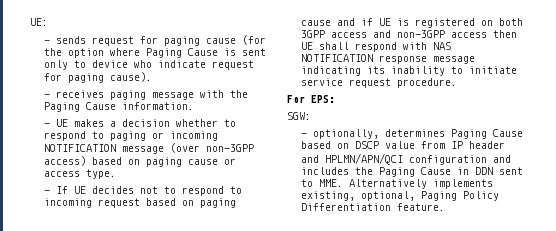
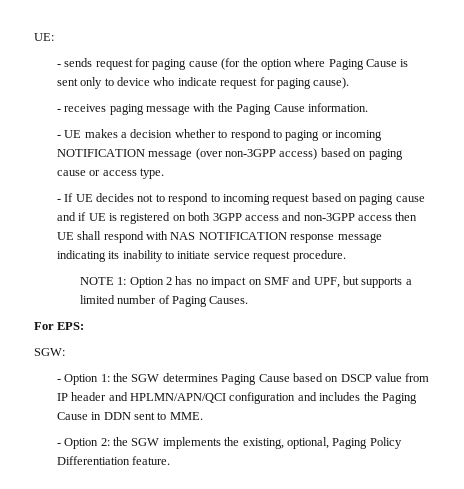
(458, 83) none -> [79,276,412,288] [79,295,249,307] // NOTE 1: Option 2 has no impact on SMF and UPF, but supports a limited number of Paging Causes.
[313,129,380,139] optionally, -> [64,373,160,385] Option 1: the SGW
[349,179,494,189] Alternatively implements -> [56,437,240,449] // - Option 2: the SGW implements the

